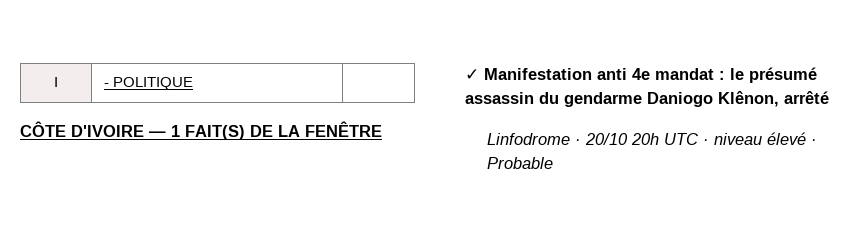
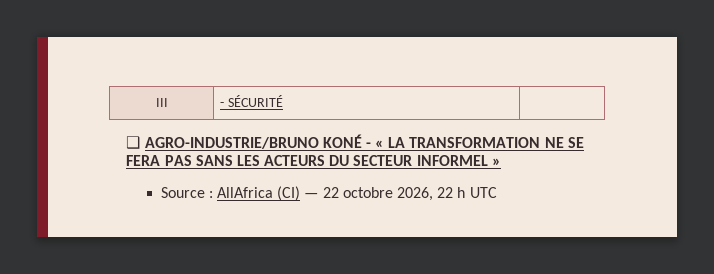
[54,77,58,87] [103,77,193,90] [20,121,382,140] [464,67,817,83] [464,91,829,107] [486,132,817,145] [486,157,553,169] I | - POLITIQUE | // CÔTE D'IVOIRE — 1 FAIT(S) DE LA FENÊTRE // ✓ Manifestation anti 4e mandat : le présumé assassin du gendarme Daniogo Klênon, arrêté // Linfodrome · 20/10 20h UTC · niveau élevé · Probable -> [155,98,168,107] [220,95,283,107] [126,134,584,149] [126,155,501,166] [160,186,497,201] III | - SÉCURITÉ | // ❑ AGRO-INDUSTRIE/BRUNO KONÉ - « LA TRANSFORMATION NE SE FERA PAS SANS LES ACTEURS DU SECTEUR INFORMEL » // Source : AllAfrica (CI) — 22 octobre 2026, 22 h UTC

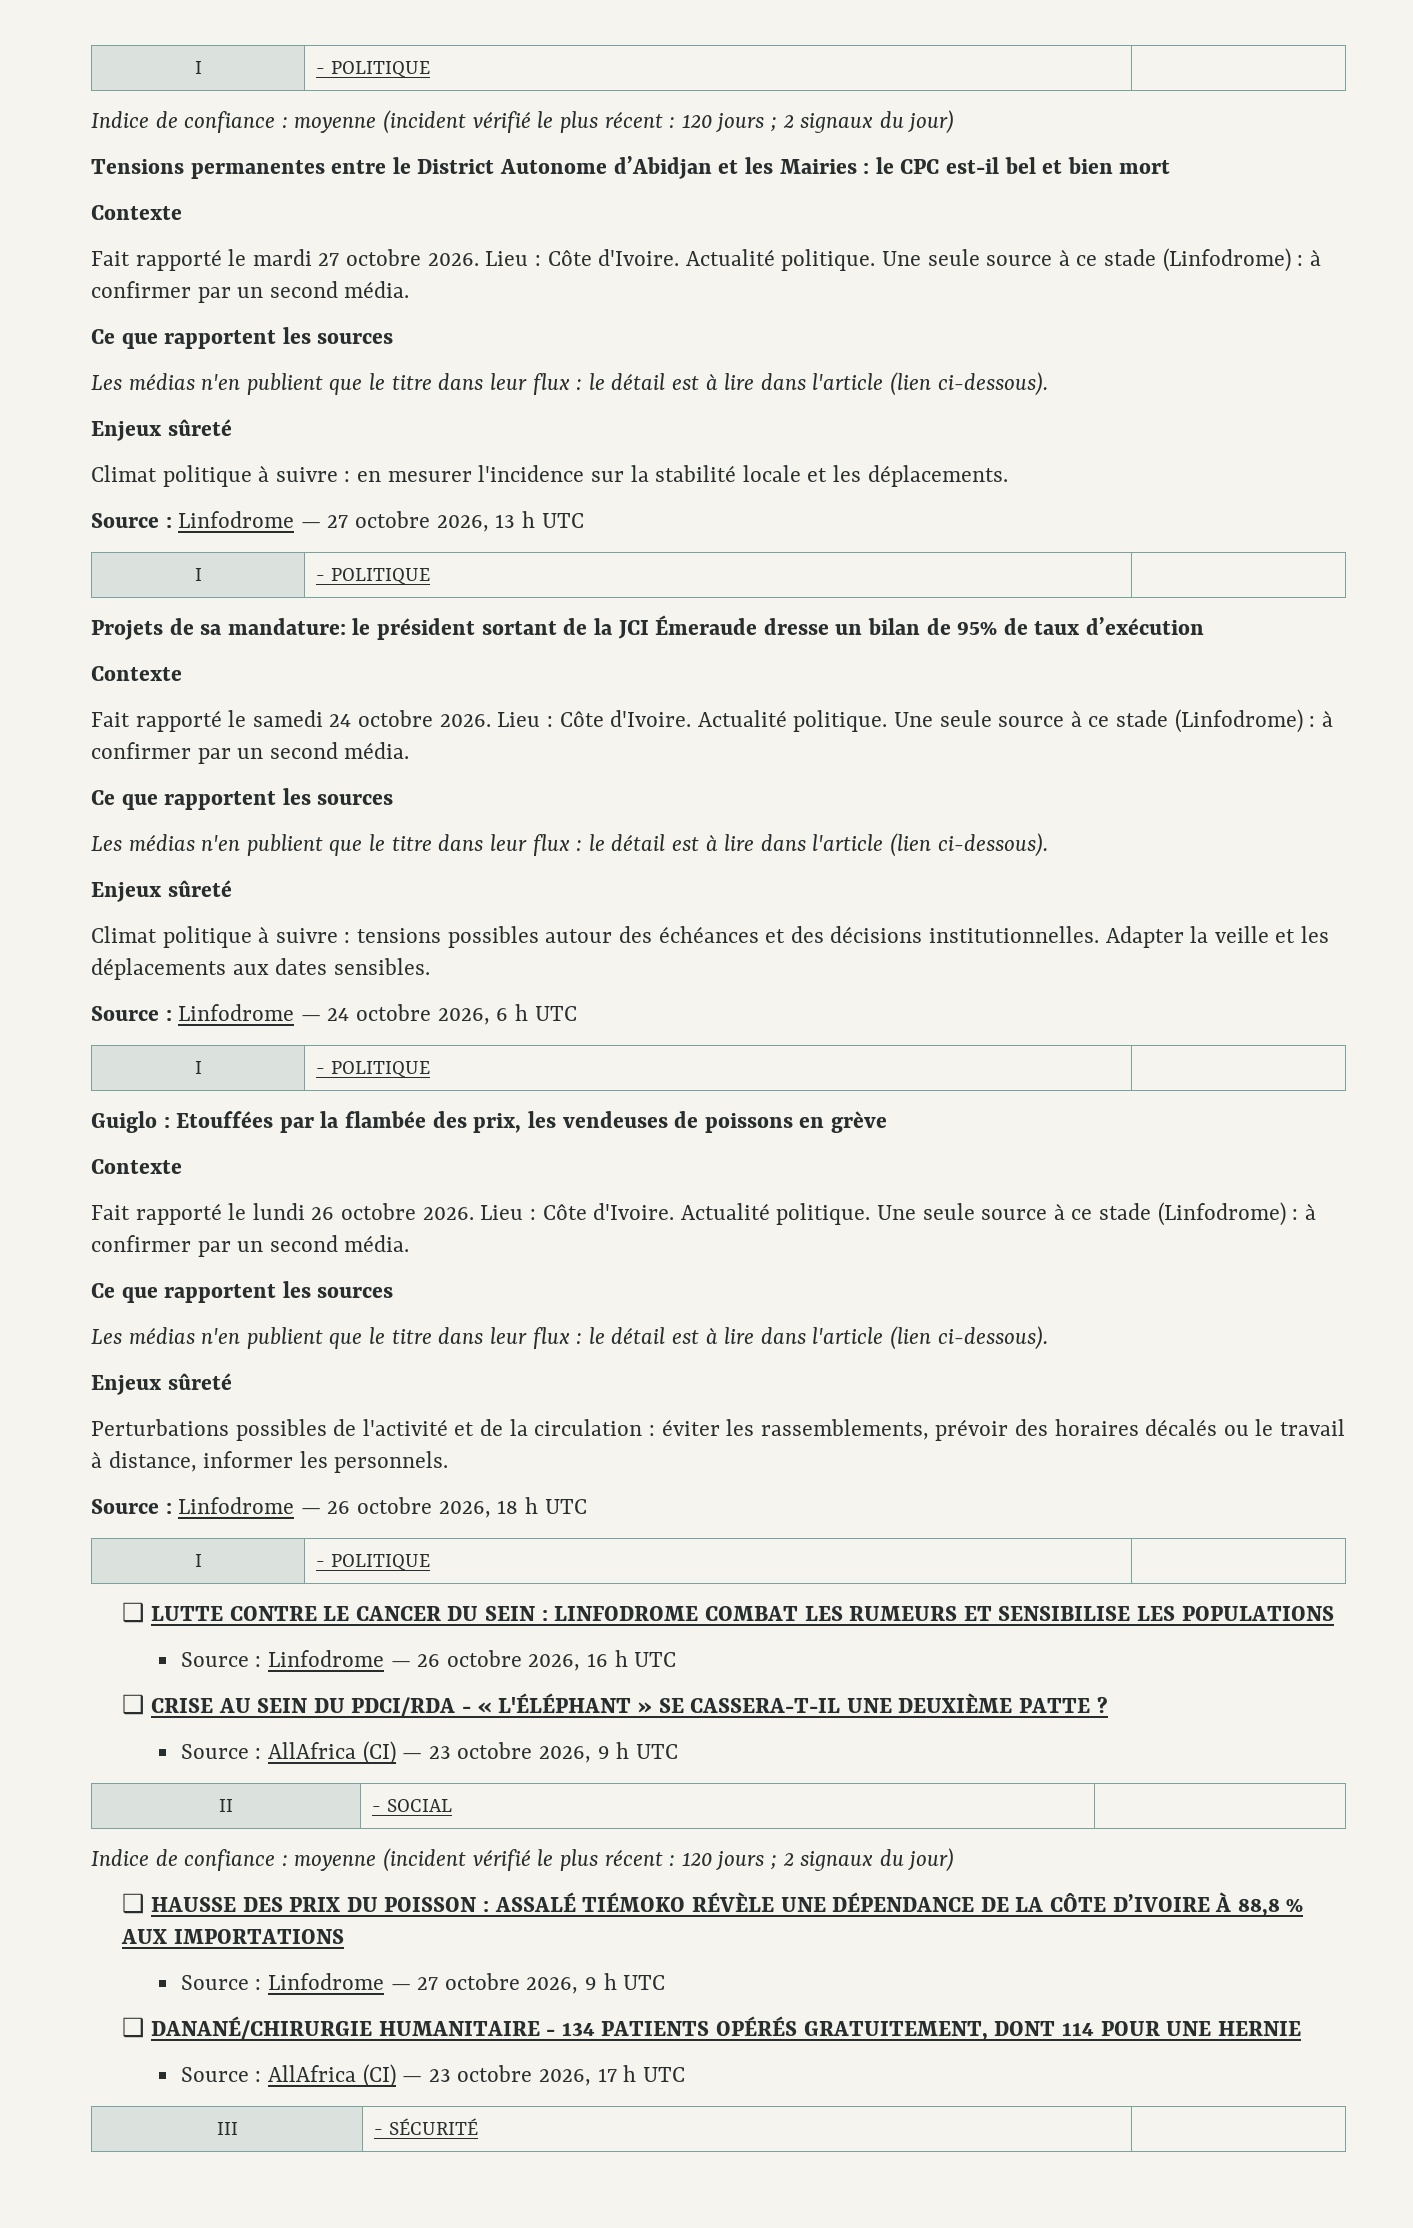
[155,98,168,107] [220,95,283,107] [126,134,584,149] [126,155,501,166] [160,186,497,201] III | - SÉCURITÉ | // ❑ AGRO-INDUSTRIE/BRUNO KONÉ - « LA TRANSFORMATION NE SE FERA PAS SANS LES ACTEURS DU SECTEUR INFORMEL » // Source : AllAfrica (CI) — 22 octobre 2026, 22 h UTC -> [194,61,202,74] [316,61,430,77] [91,110,955,134] [91,156,1171,179] [91,205,182,220] [91,248,1321,272] [91,281,410,303] [91,327,394,349] [91,372,1048,396] [91,419,232,441] [91,465,1008,487] [91,511,584,532] [194,568,202,581] [316,568,430,584] [91,615,1205,640] [91,666,182,681] [91,709,1333,733] [91,742,410,764] [91,788,394,810] [91,833,1048,857] [91,880,232,902] [91,926,1330,948] [91,958,430,980] [91,1004,577,1025] [194,1061,202,1074] [316,1061,430,1077] [91,1111,887,1133] [91,1159,182,1174] [91,1202,1316,1226] [91,1235,410,1257] [91,1281,394,1303] [91,1326,1048,1350] [91,1373,232,1395] [91,1419,1346,1441] [91,1451,449,1473] [91,1497,587,1518] [194,1554,202,1567] [316,1554,430,1570] [122,1602,1334,1623] [180,1650,677,1671] [122,1693,1108,1716] [180,1741,678,1765] [219,1799,233,1812] [372,1799,452,1812] [91,1848,955,1872] [122,1892,1304,1917] [121,1929,345,1944] [180,1973,666,1994] [122,2016,1301,2041] [180,2064,685,2088] [216,2122,238,2135] [374,2118,478,2135] I | - POLITIQUE | // Indice de confiance : moyenne (incident vérifié le plus récent : 120 jours ; 2 signaux du jour) // Tensions permanentes entre le District Autonome d’Abidjan et les Mairies : le CPC est-il bel et bien mort // Contexte // Fait rapporté le mardi 27 octobre 2026. Lieu : Côte d'Ivoire. Actualité politique. Une seule source à ce stade (Linfodrome) : à confirmer par un second média. // Ce que rapportent les sources // Les médias n'en publient que le titre dans leur flux : le détail est à lire dans l'article (lien ci-dessous). // Enjeux sûreté // Climat politique à suivre : en mesurer l'incidence sur la stabilité locale et les déplacements. // Source : Linfodrome — 27 octobre 2026, 13 h UTC // I | - POLITIQUE | // Projets de sa mandature: le président sortant de la JCI Émeraude dresse un bilan de 95% de taux d’exécution // Contexte // Fait rapporté le samedi 24 octobre 2026. Lieu : Côte d'Ivoire. Actualité politique. Une seule source à ce stade (Linfodrome) : à confirmer par un second média. // Ce que rapportent les sources // Les médias n'en publient que le titre dans leur flux : le détail est à lire dans l'article (lien ci-dessous). // Enjeux sûreté // Climat politique à suivre : tensions possibles autour des échéances et des décisions institutionnelles. Adapter la veille et les déplacements aux dates sensibles. // Source : Linfodrome — 24 octobre 2026, 6 h UTC // I | - POLITIQUE | // Guiglo : Etouffées par la flambée des prix, les vendeuses de poissons en grève // Contexte // Fait rapporté le lundi 26 octobre 2026. Lieu : Côte d'Ivoire. Actualité politique. Une seule source à ce stade (Linfodrome) : à confirmer par un second média. // Ce que rapportent les sources // Les médias n'en publient que le titre dans leur flux : le détail est à lire dans l'article (lien ci-dessous). // Enjeux sûreté // Perturbations possibles de l'activité et de la circulation : éviter les rassemblements, prévoir des horaires décalés ou le travail à distance, informer les personnels. // Source : Linfodrome — 26 octobre 2026, 18 h UTC // I | - POLITIQUE | // ❑ LUTTE CONTRE LE CANCER DU SEIN : LINFODROME COMBAT LES RUMEURS ET SENSIBILISE LES POPULATIONS // Source : Linfodrome — 26 octobre 2026, 16 h UTC // ❑ CRISE AU SEIN DU PDCI/RDA - « L'ÉLÉPHANT » SE CASSERA-T-IL UNE DEUXIÈME PATTE ? // Source : AllAfrica (CI) — 23 octobre 2026, 9 h UTC // II | - SOCIAL | // Indice de confiance : moyenne (incident vérifié le plus récent : 120 jours ; 2 signaux du jour) // ❑ HAUSSE DES PRIX DU POISSON : ASSALÉ TIÉMOKO RÉVÈLE UNE DÉPENDANCE DE LA CÔTE D’IVOIRE À 88,8 % AUX IMPORTATIONS // Source : Linfodrome — 27 octobre 2026, 9 h UTC // ❑ DANANÉ/CHIRURGIE HUMANITAIRE - 134 PATIENTS OPÉRÉS GRATUITEMENT, DONT 114 POUR UNE HERNIE // Source : AllAfrica (CI) — 23 octobre 2026, 17 h UTC // III | - SÉCURITÉ |

